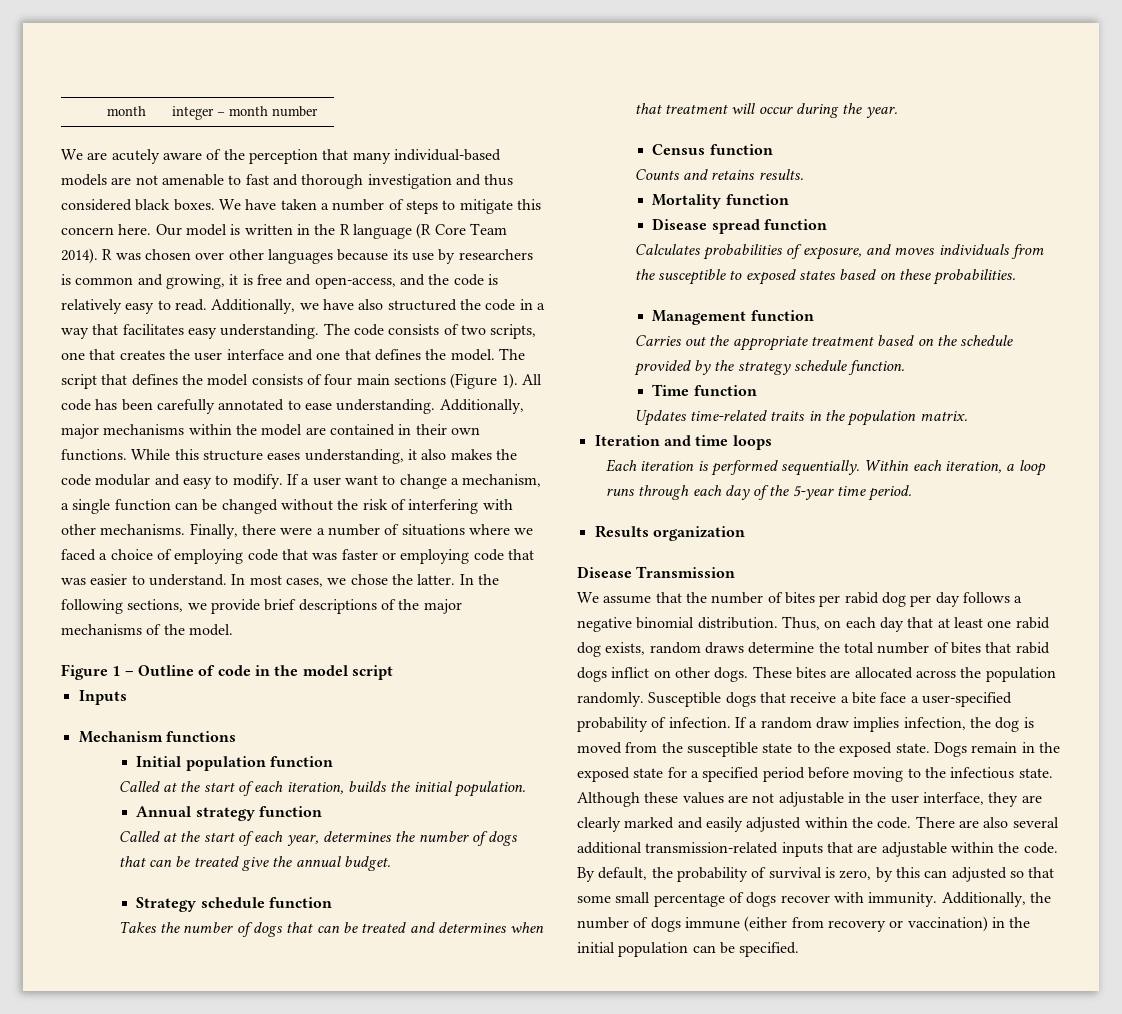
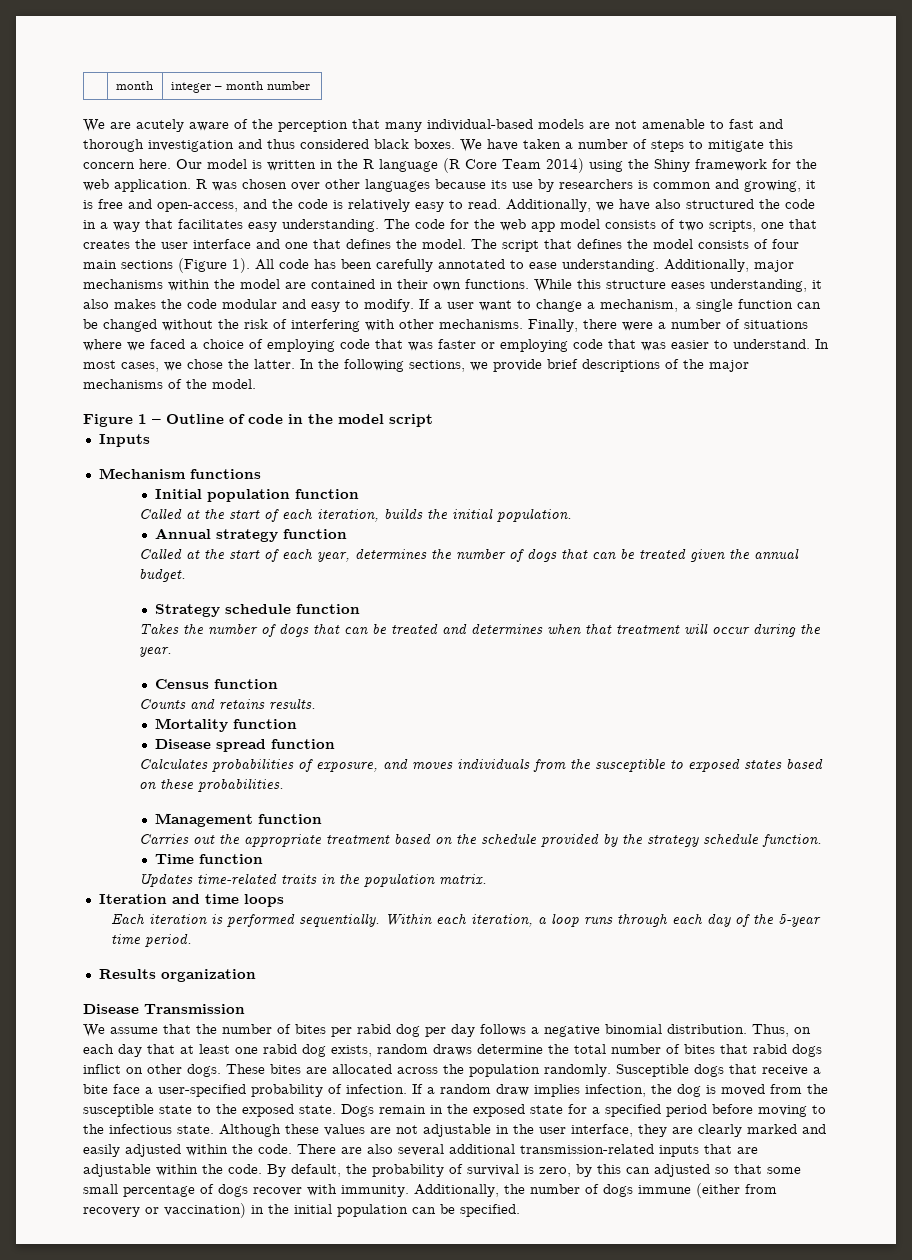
[61,248,98,264] 2014). -> [546,158,817,173] [83,179,191,192] 2014) using the Shiny framework for the web application.
(384, 330) none -> [450,219,600,232] for the web app model
[242,857,270,871] give -> [690,549,726,562] given

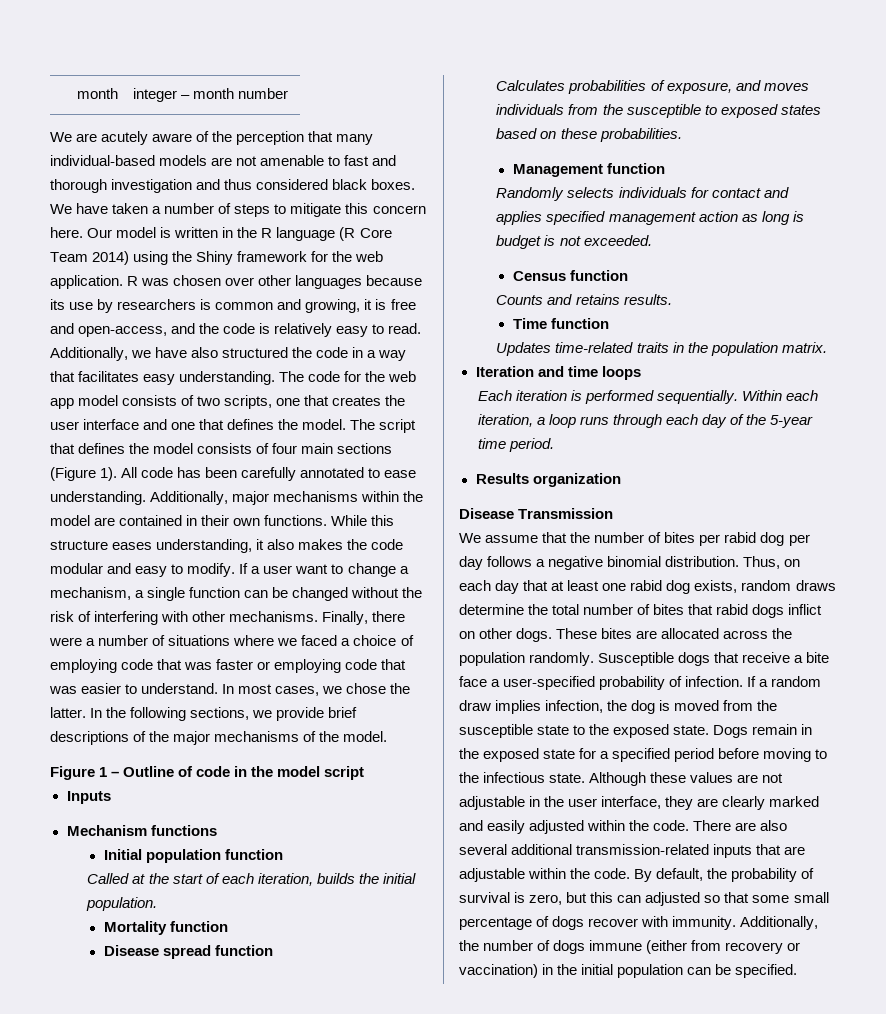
[155,528,348,542] [139,548,800,562] [139,568,187,582] [155,604,361,617] [139,623,822,637] [139,647,173,657] [155,679,279,689] [139,698,317,710] // Annual strategy function // Called at the start of each year, determines the number of dogs that can be treated given the annual budget. // Strategy schedule function // Takes the number of dogs that can be treated and determines when that treatment will occur during the year. // Census function // Counts and retains results. -> (158, 904) none
[139,833,823,847] Carries out the appropriate treatment based on the schedule provided by the strategy schedule function. -> [496,187,789,201] [496,211,804,225] [496,235,652,249] [512,270,628,281] [496,294,672,305] Randomly selects individuals for contact and applies specified management action as long is budget is not exceeded. // Census function // Counts and retains results.
[576,1164,592,1177] by -> [566,892,588,903] but

